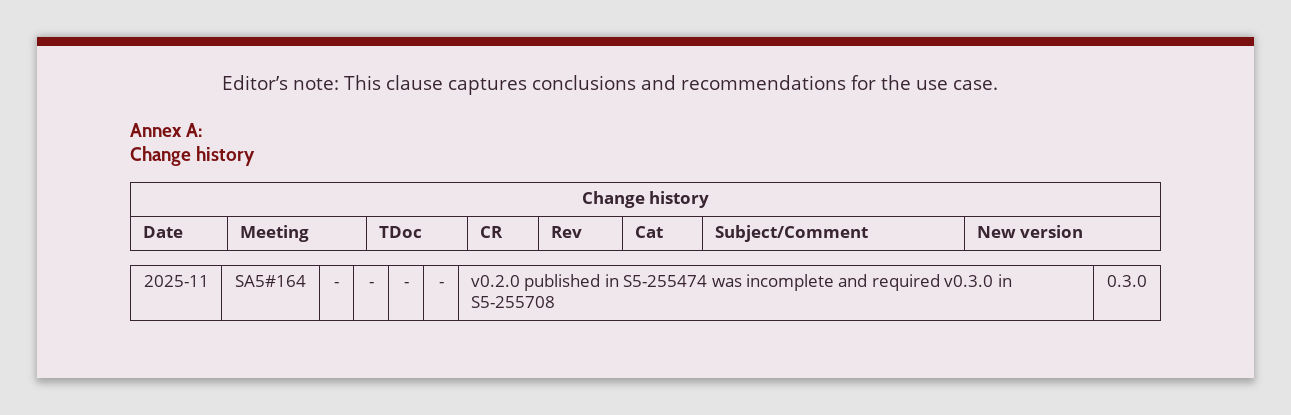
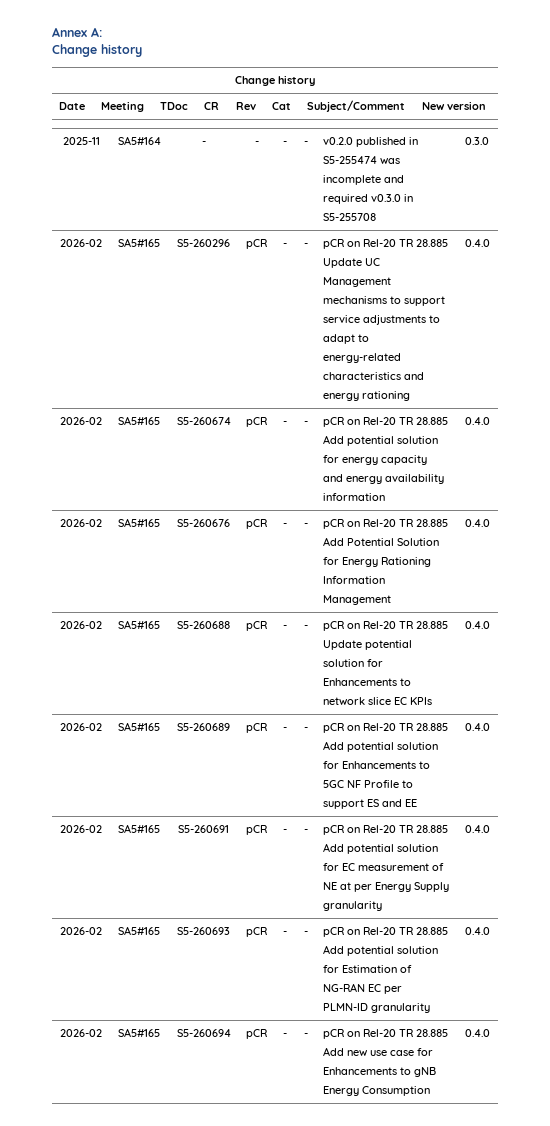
[221,75,998,95] Editor’s note: This clause captures conclusions and recommendations for the use case. // -> (52, 32) none
(1147, 281) none -> [60,239,102,247] [118,238,160,247] [177,239,230,247] [246,239,268,249] [283,243,287,247] [304,243,308,247] [323,239,449,249] [323,258,381,268] [323,277,392,287] [323,296,446,306] [323,315,441,325] [323,334,370,344] [323,353,402,363] [323,372,425,380] [323,391,411,401] [464,239,490,247] [60,417,102,425] [118,416,160,425] [176,417,231,425] [246,417,268,427] [283,421,287,425] [304,421,308,425] [323,417,449,427] [323,435,439,446] [323,455,428,465] [323,474,445,484] [323,493,386,501] [464,417,490,425] [60,519,102,527] [118,518,160,527] [177,519,230,527] [246,519,268,529] [283,523,287,527] [304,523,308,527] [323,519,449,529] [323,537,440,546] [323,557,432,567] [323,576,386,584] [323,595,392,605] [464,519,490,527] [60,621,102,629] [118,620,160,629] [177,621,230,629] [246,621,268,631] [283,625,287,629] [304,625,308,629] [323,621,449,631] [323,640,413,650] [323,659,384,667] [323,678,412,686] [323,697,433,705] [464,621,490,629] [60,723,102,731] [118,722,160,731] [177,723,230,731] [246,723,268,733] [283,727,287,731] [304,727,308,731] [323,723,449,733] [323,741,439,752] [323,761,431,769] [323,780,414,788] [323,799,418,809] [464,723,490,731] [60,825,102,833] [118,824,160,833] [178,825,229,833] [246,825,268,835] [283,829,287,833] [304,829,308,833] [323,825,449,835] [323,843,439,854] [323,863,445,871] [323,882,450,892] [323,901,383,911] [464,825,490,833] [60,927,102,935] [118,926,160,935] [177,927,230,935] [246,927,268,937] [283,931,287,935] [304,931,308,935] [323,927,449,937] [323,945,439,956] [323,965,413,973] [323,983,403,994] [323,1003,431,1013] [464,927,490,935] [60,1029,102,1037] [118,1028,160,1037] [176,1029,231,1037] [246,1029,268,1039] [283,1033,287,1037] [304,1033,308,1037] [323,1029,449,1039] [323,1047,434,1056] [323,1067,437,1077] [323,1086,431,1096] [464,1029,490,1037] // 2026-02 | SA5#165 | S5-260296 | pCR | - | - | pCR on Rel-20 TR 28.885 Update UC Management mechanisms to support service adjustments to adapt to energy-related characteristics and energy rationing | 0.4.0 // 2026-02 | SA5#165 | S5-260674 | pCR | - | - | pCR on Rel-20 TR 28.885 Add potential solution for energy capacity and energy availability information | 0.4.0 // 2026-02 | SA5#165 | S5-260676 | pCR | - | - | pCR on Rel-20 TR 28.885 Add Potential Solution for Energy Rationing Information Management | 0.4.0 // 2026-02 | SA5#165 | S5-260688 | pCR | - | - | pCR on Rel-20 TR 28.885 Update potential solution for Enhancements to network slice EC KPIs | 0.4.0 // 2026-02 | SA5#165 | S5-260689 | pCR | - | - | pCR on Rel-20 TR 28.885 Add potential solution for Enhancements to 5GC NF Profile to support ES and EE | 0.4.0 // 2026-02 | SA5#165 | S5-260691 | pCR | - | - | pCR on Rel-20 TR 28.885 Add potential solution for EC measurement of NE at per Energy Supply granularity | 0.4.0 // 2026-02 | SA5#165 | S5-260693 | pCR | - | - | pCR on Rel-20 TR 28.885 Add potential solution for Estimation of NG-RAN EC per PLMN-ID granularity | 0.4.0 // 2026-02 | SA5#165 | S5-260694 | pCR | - | - | pCR on Rel-20 TR 28.885 Add new use case for Enhancements to gNB Energy Consumption | 0.4.0

